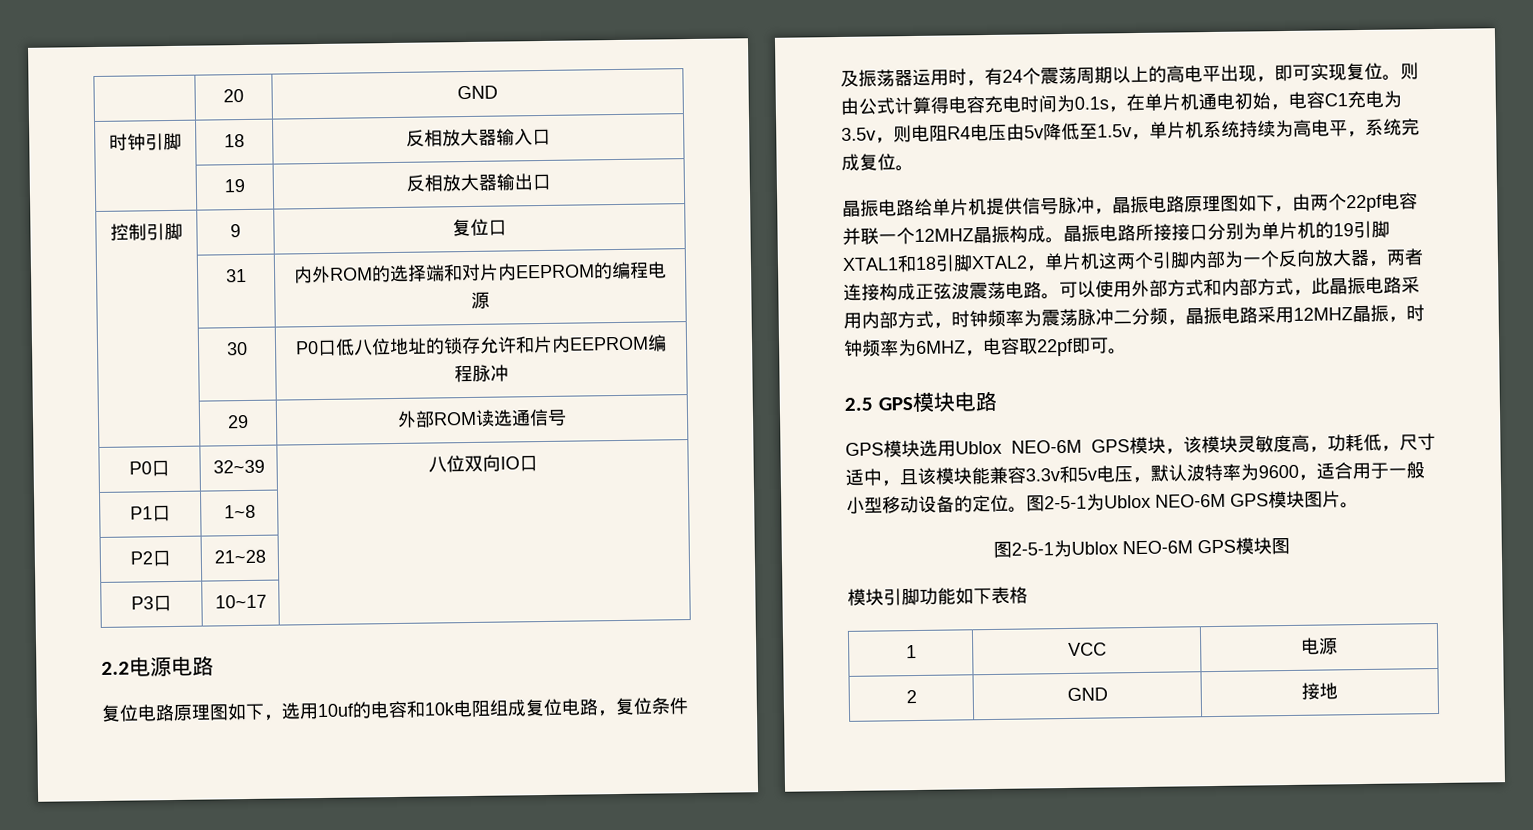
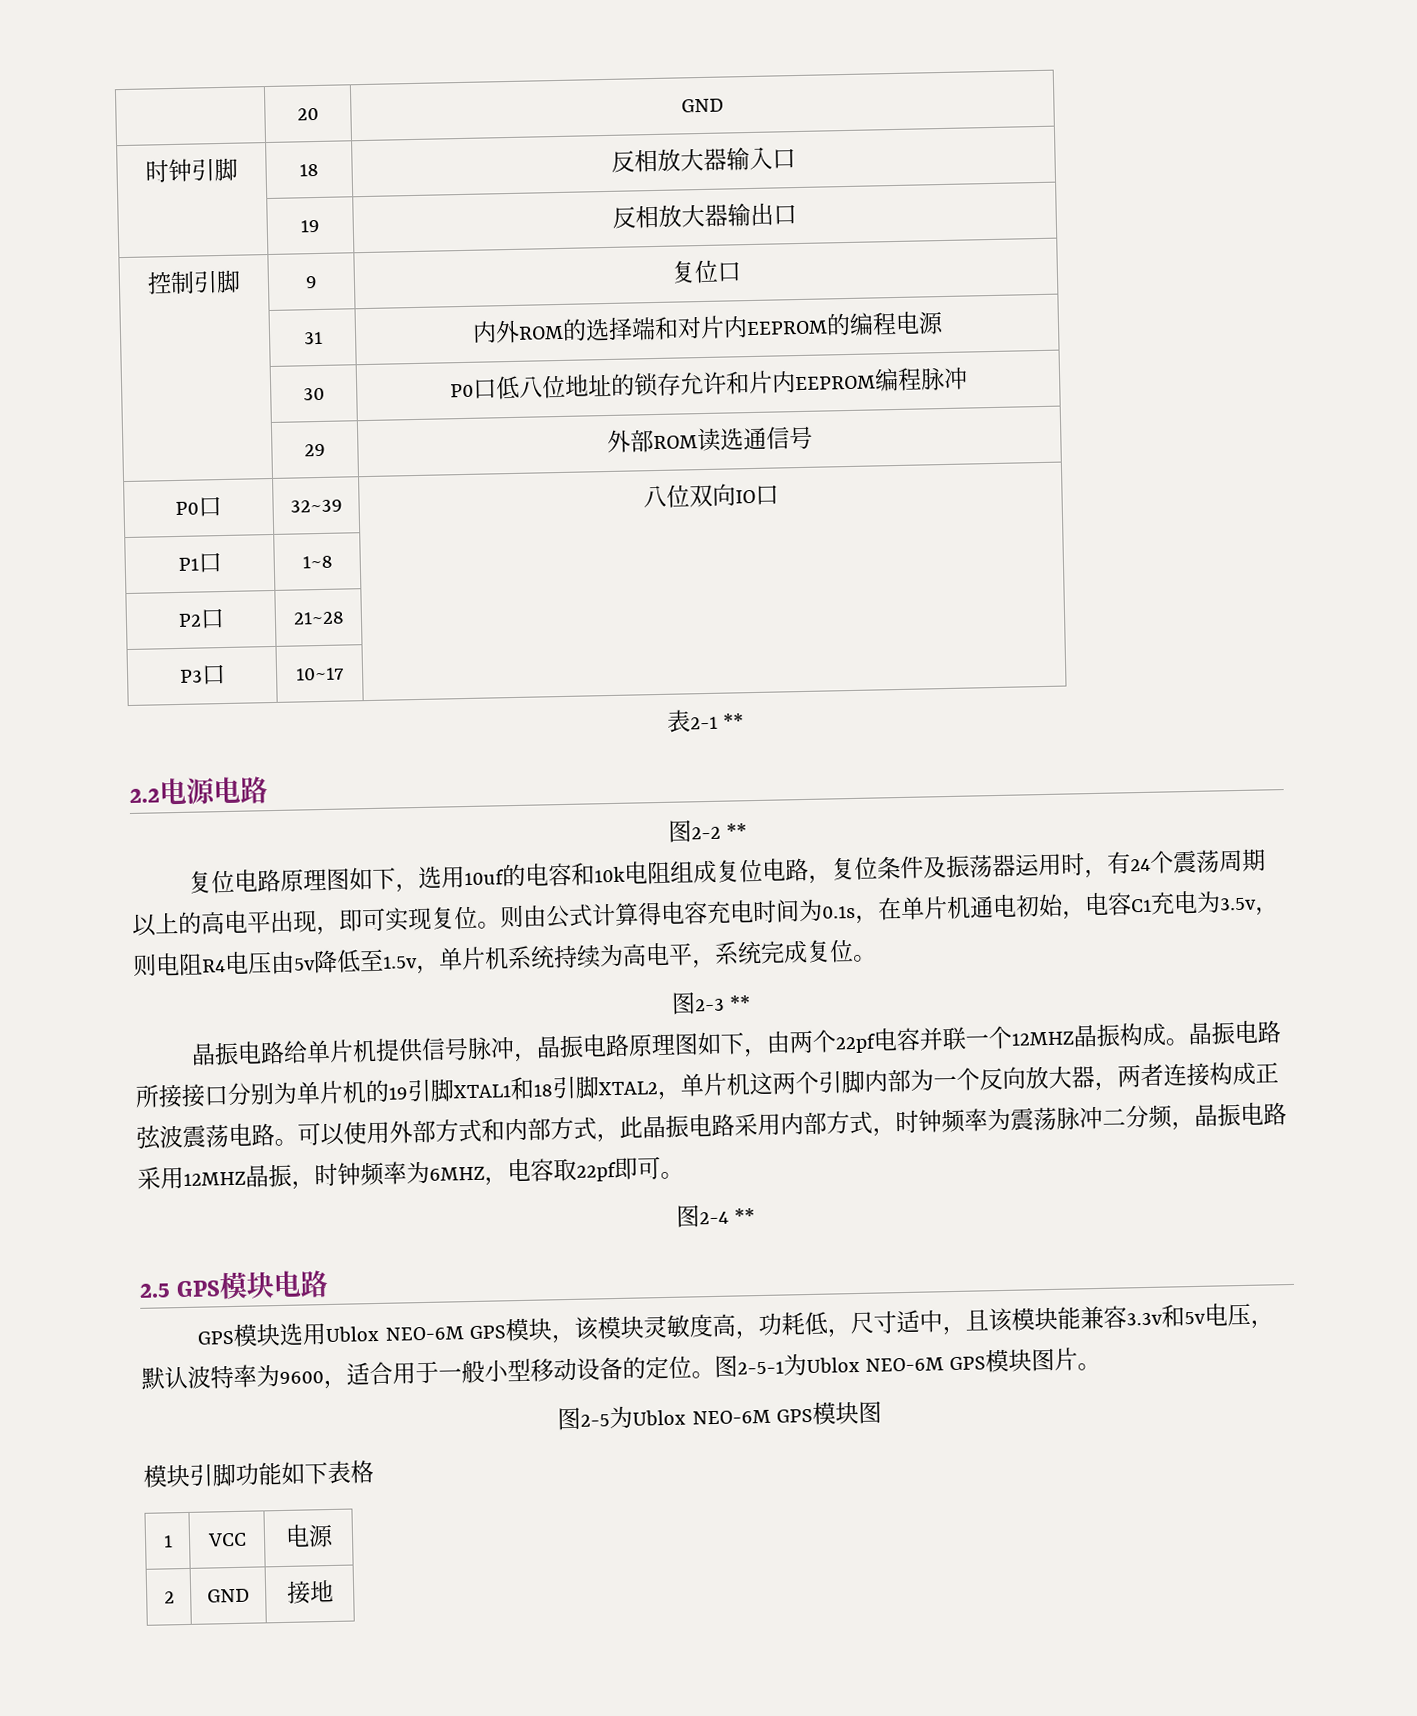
(267, 601) none -> [665,709,745,733] // 表2-1 **
(214, 665) none -> [667,819,748,843] // 图2-2 **
(914, 168) none -> [670,991,752,1015] // 图2-3 **
(1127, 351) none -> [675,1204,756,1228] // 图2-4 **
[1011,542,1054,556] 2-5-1 -> [580,1414,611,1427] 2-5

